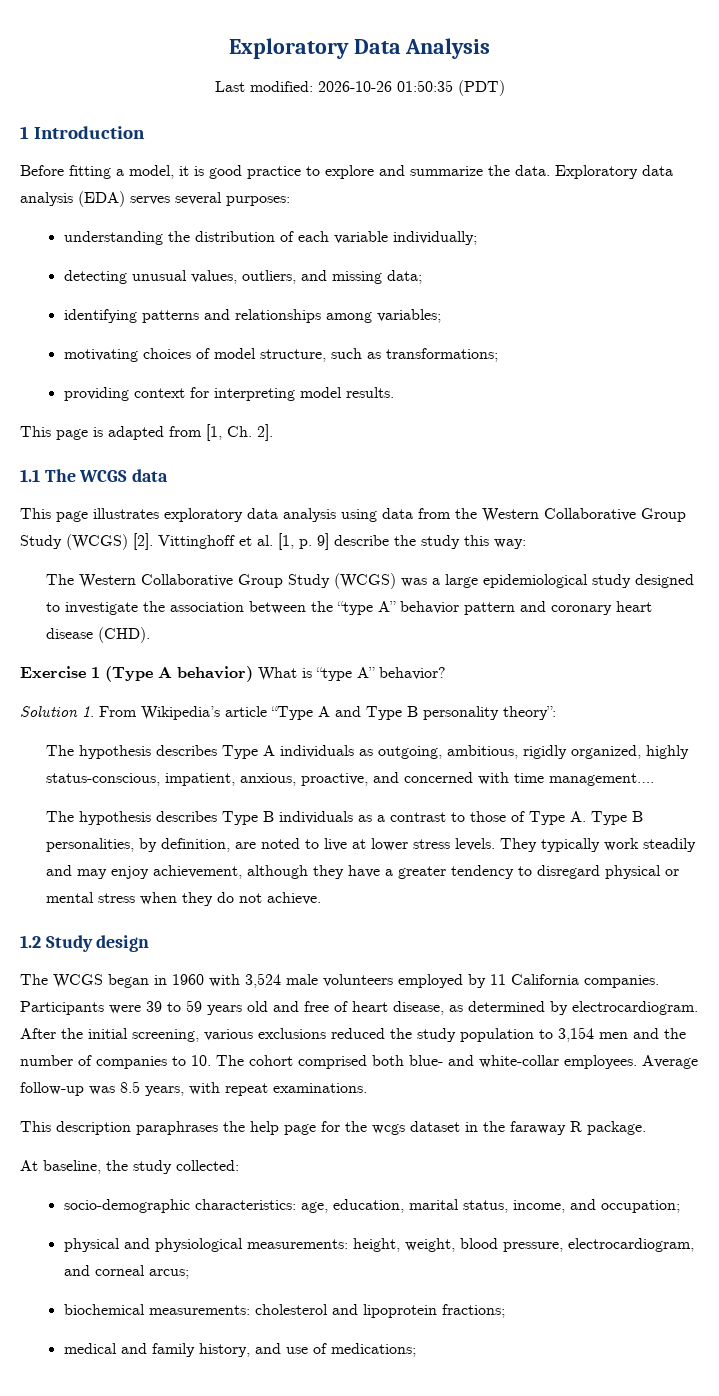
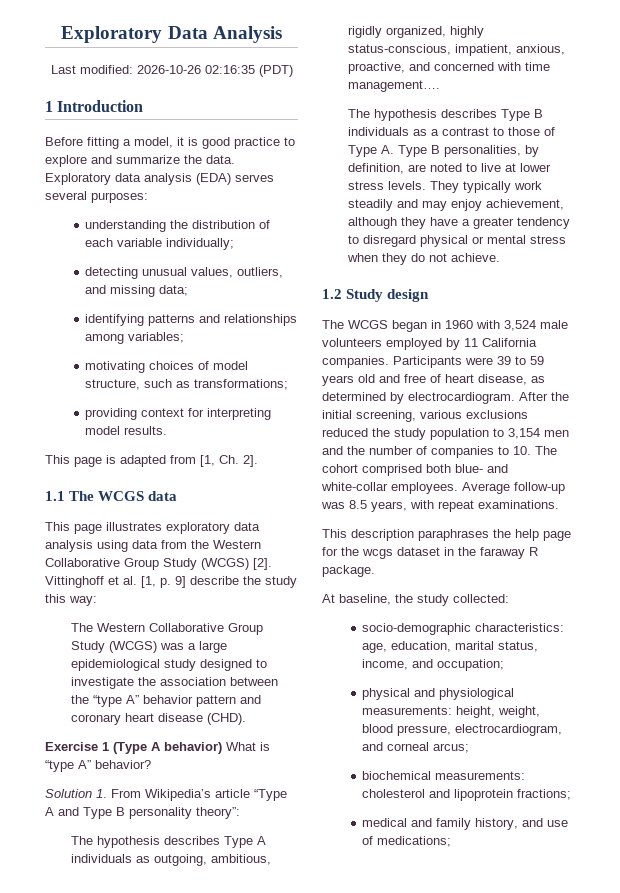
[396,80,453,92] 01:50:35 -> [204,65,255,74] 02:16:35

